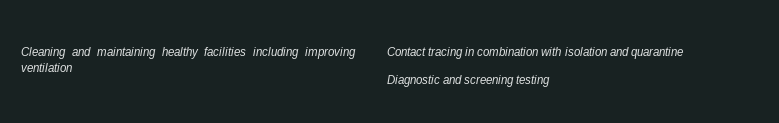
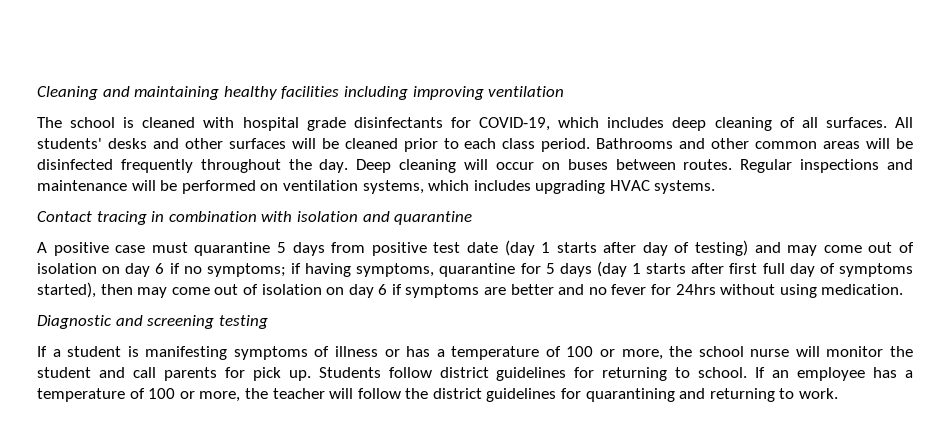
(72, 67) none -> [37,117,913,131] [37,138,913,152] [37,159,914,173] [37,180,716,194] // The school is cleaned with hospital grade disinfectants for COVID-19, which includes deep cleaning of all surfaces. All students' desks and other surfaces will be cleaned prior to each class period. Bathrooms and other common areas will be disinfected frequently throughout the day. Deep cleaning will occur on buses between routes. Regular inspections and maintenance will be performed on ventilation systems, which includes upgrading HVAC systems.
[387,75,551,87] Diagnostic and screening testing -> [37,240,915,256] [37,261,913,277] [37,282,904,298] [37,315,268,329] [37,346,913,360] [37,367,913,381] [37,388,839,402] A positive case must quarantine 5 days from positive test date (day 1 starts after day of testing) and may come out of isolation on day 6 if no symptoms; if having symptoms, quarantine for 5 days (day 1 starts after first full day of symptoms started), then may come out of isolation on day 6 if symptoms are better and no fever for 24hrs without using medication. // Diagnostic and screening testing // If a student is manifesting symptoms of illness or has a temperature of 100 or more, the school nurse will monitor the student and call parents for pick up. Students follow district guidelines for returning to school. If an employee has a temperature of 100 or more, the teacher will follow the district guidelines for quarantining and returning to work.

